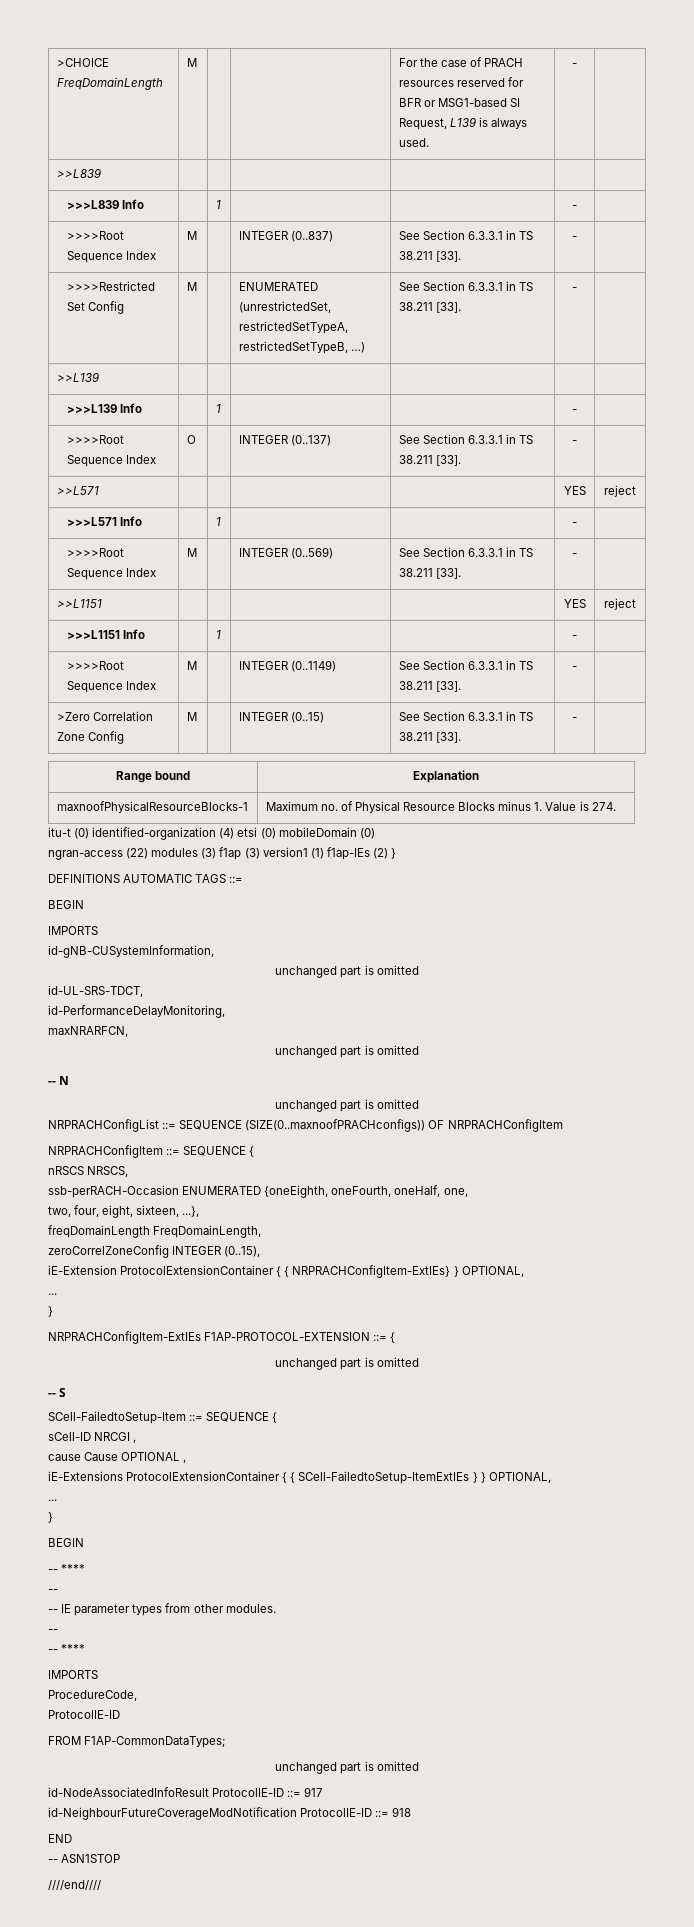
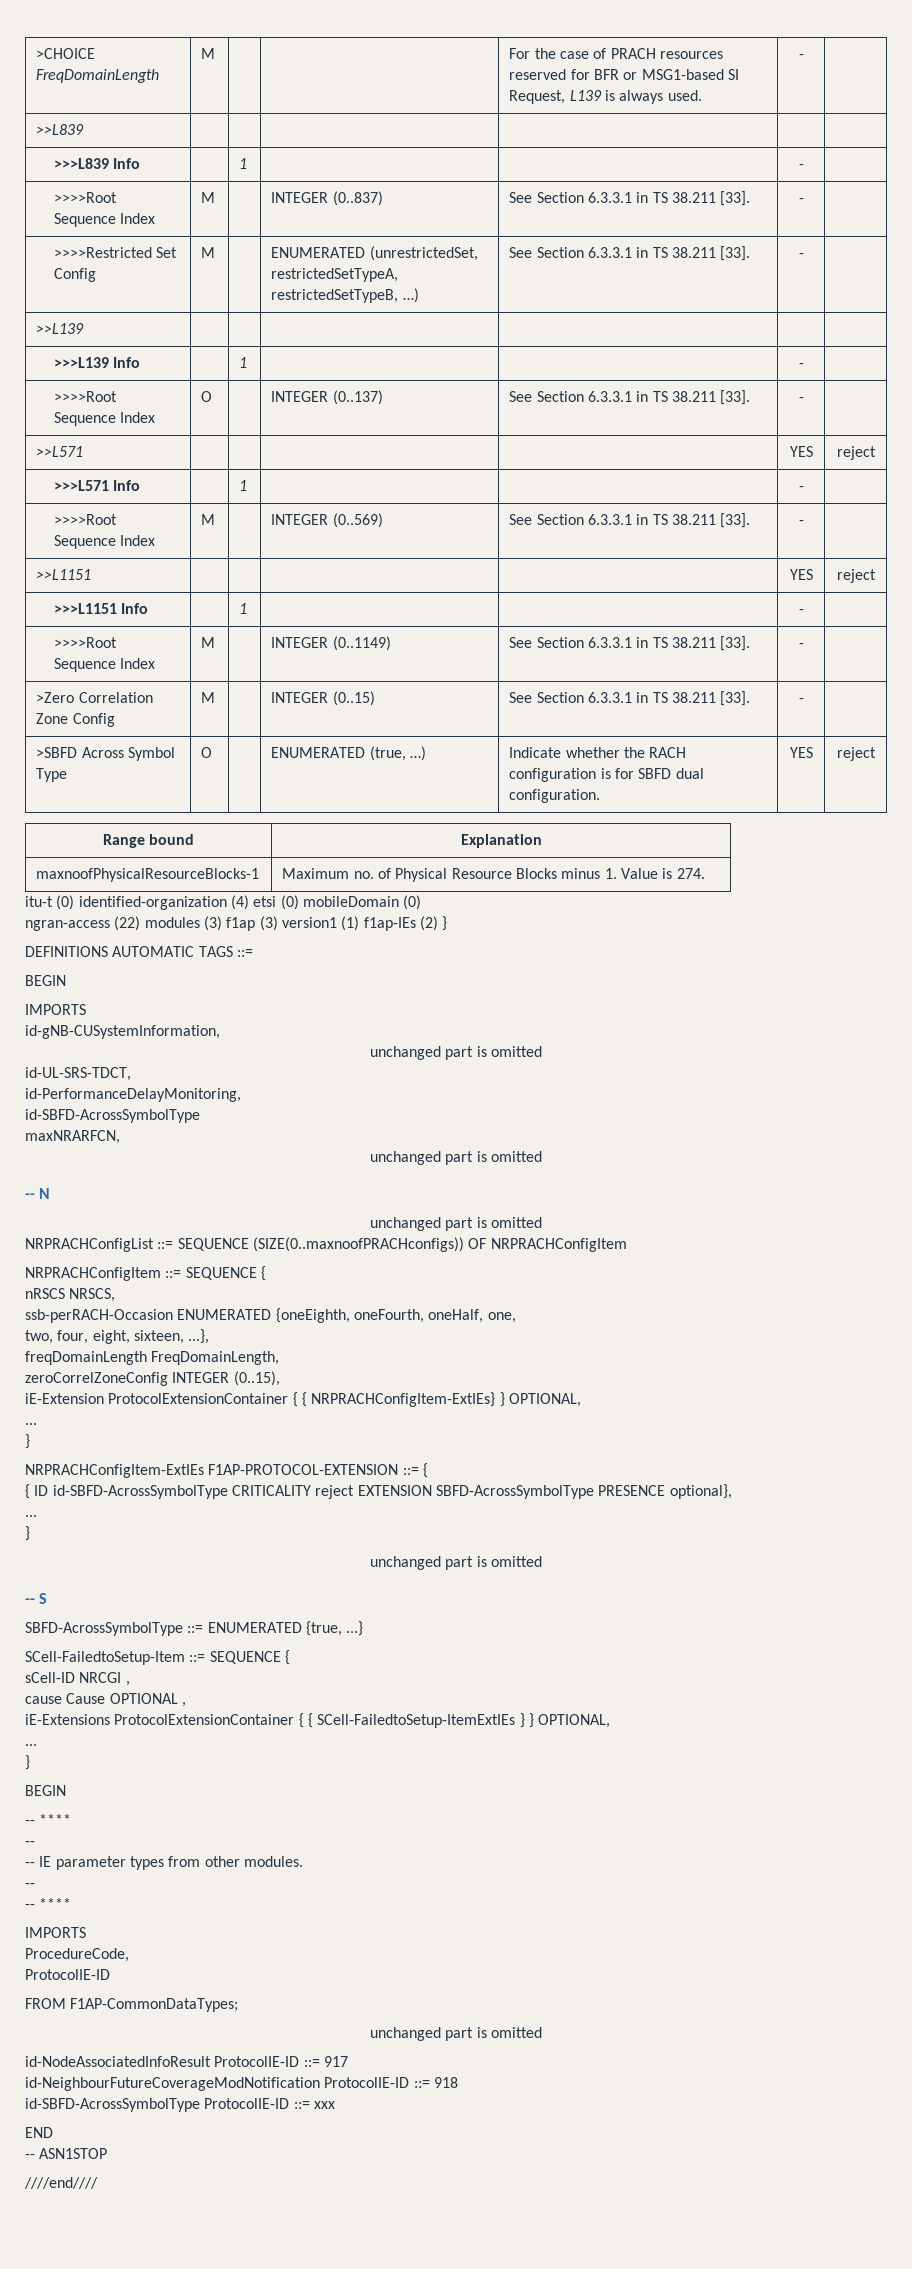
(577, 719) none -> [36,747,176,761] [36,768,68,782] [201,747,213,758] [271,746,427,761] [509,747,687,758] [509,768,704,782] [509,789,601,803] [789,747,813,758] [836,747,876,761] // >SBFD Across Symbol Type | O | | ENUMERATED (true, …) | Indicate whether the RACH configuration is for SBFD dual configuration. | YES | reject
(225, 1011) none -> [25,1109,200,1123] // id-SBFD-AcrossSymbolType
(396, 1337) none -> [25,1484,732,1499] [25,1515,37,1517] [25,1526,30,1541] // { ID id-SBFD-AcrossSymbolType CRITICALITY reject EXTENSION SBFD-AcrossSymbolType PRESENCE optional}, // ... // }
(67, 1392) none -> [25,1621,364,1636] // SBFD-AcrossSymbolType ::= ENUMERATED {true, ...}
(412, 1812) none -> [25,2098,335,2112] // id-SBFD-AcrossSymbolType ProtocolIE-ID ::= xxx

